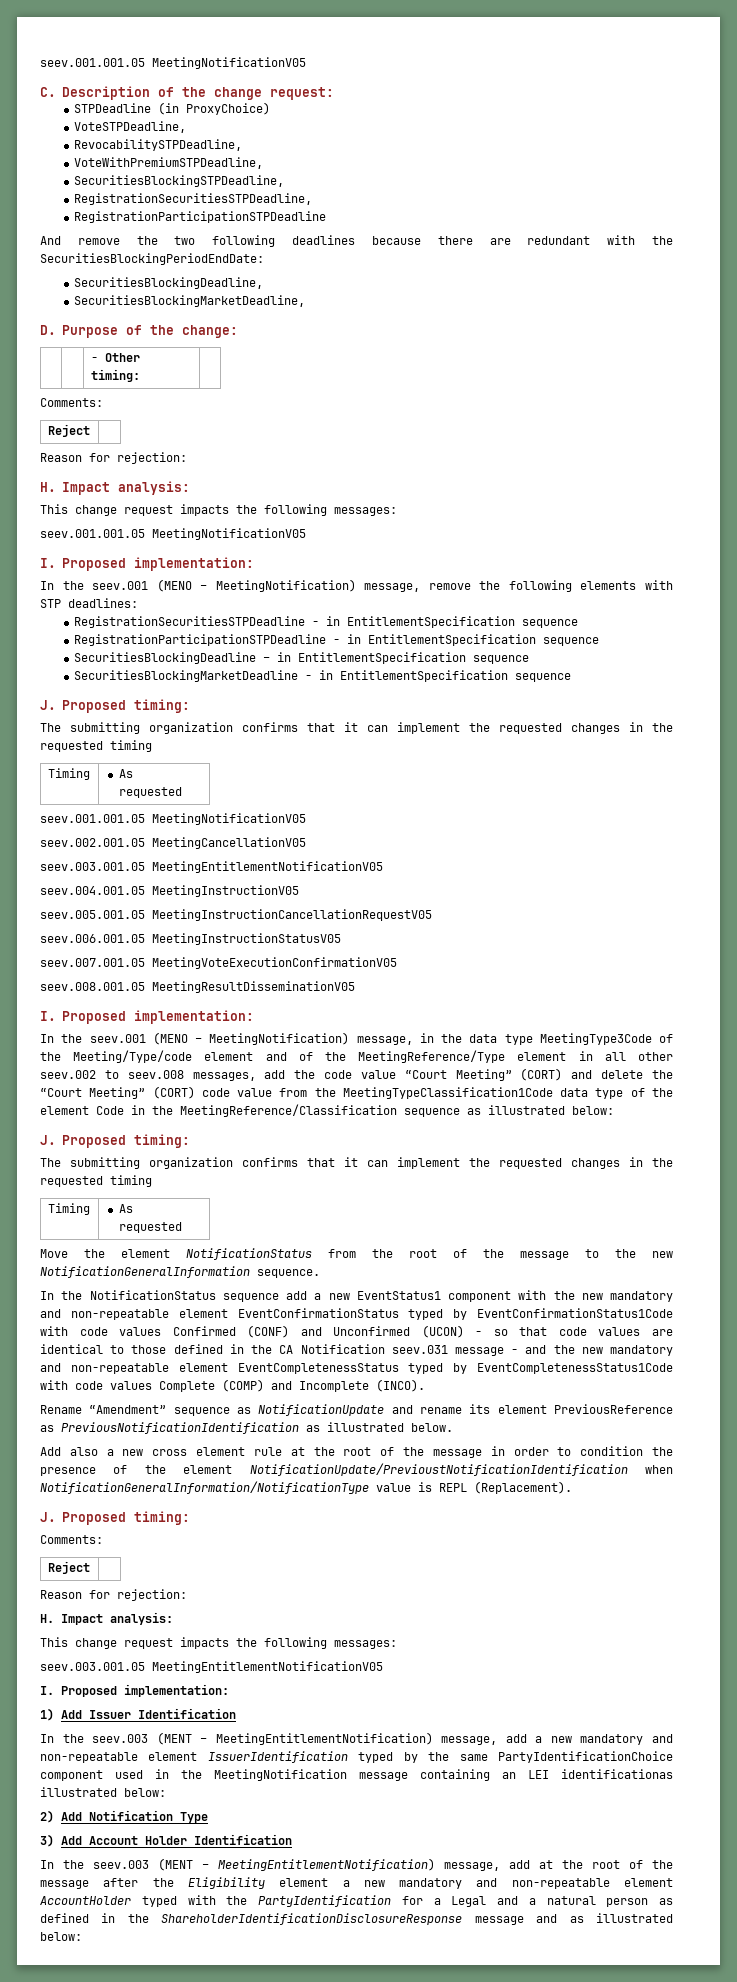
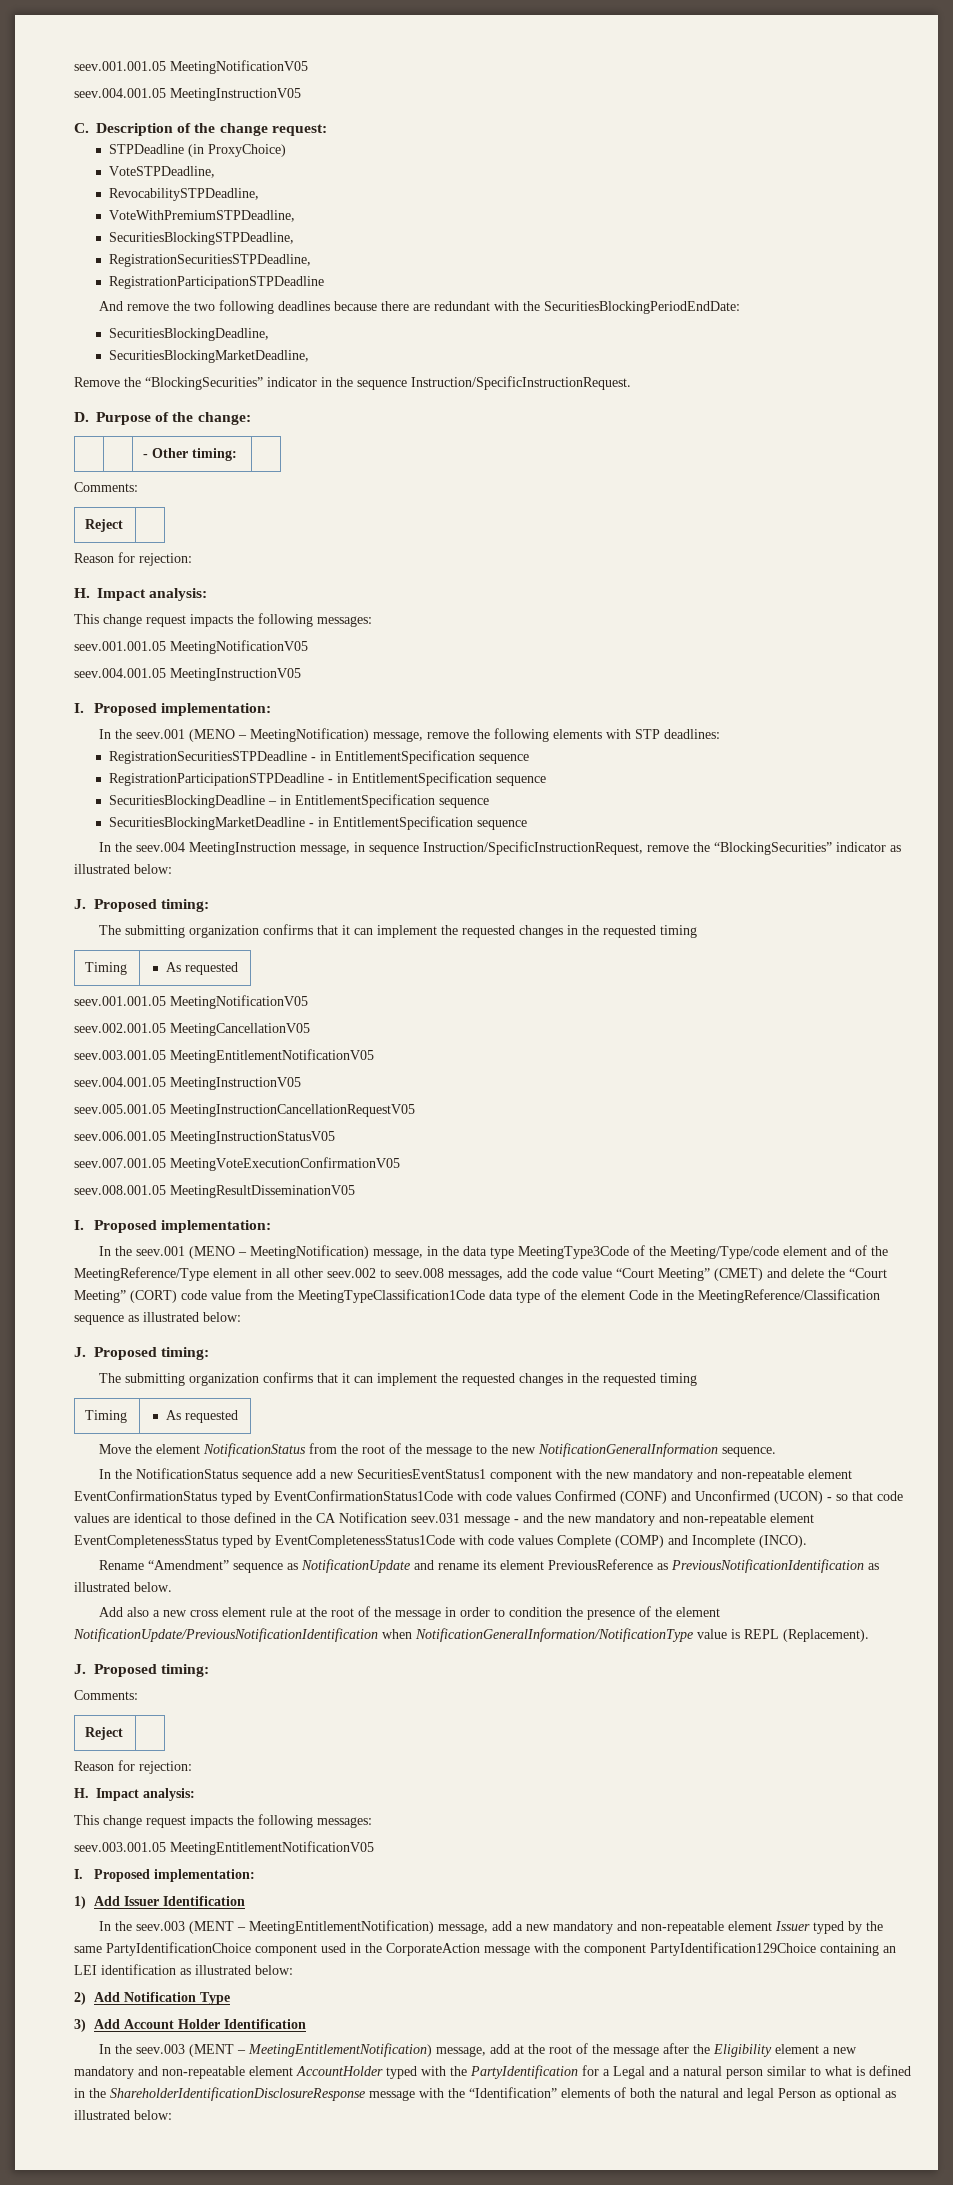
[40,57,306,69] seev.001.001.05 MeetingNotificationV05 -> [74,60,308,74] [74,88,301,101] seev.001.001.05 MeetingNotificationV05 // seev.004.001.05 MeetingInstructionV05
(306, 301) none -> [74,376,631,390] // Remove the “BlockingSecurities” indicator in the sequence Instruction/SpecificInstructionRequest.
(306, 534) none -> [74,668,301,681] // seev.004.001.05 MeetingInstructionV05
(572, 677) none -> [99,841,902,855] [74,864,172,874] // In the seev.004 MeetingInstruction message, in sequence Instruction/SpecificInstructionRequest, remove the “BlockingSecurities” indicator as illustrated below:
[520,1068,563,1081] (CORT) -> [714,1268,763,1281] (CMET)
[356,1291,441,1300] EventStatus1 -> [357,1469,487,1479] SecuritiesEventStatus1
[249,1463,628,1476] NotificationUpdate/PrevioustNotificationIdentification -> [73,1628,378,1642] NotificationUpdate/PreviousNotificationIdentification
[207,1751,348,1763] IssuerIdentification -> [775,1921,811,1931] Issuer
[214,1769,408,1781] MeetingNotification message -> [386,1942,816,1956] CorporateAction message with the component PartyIdentification129Choice
[561,1769,673,1779] identificationas -> [101,1964,191,1975] identification as
[659,1898,673,1905] as -> [767,2066,865,2076] similar to what is
[536,1914,558,1923] and -> [419,2087,881,2101] with the “Identification” elements of both the natural and legal Person as optional

